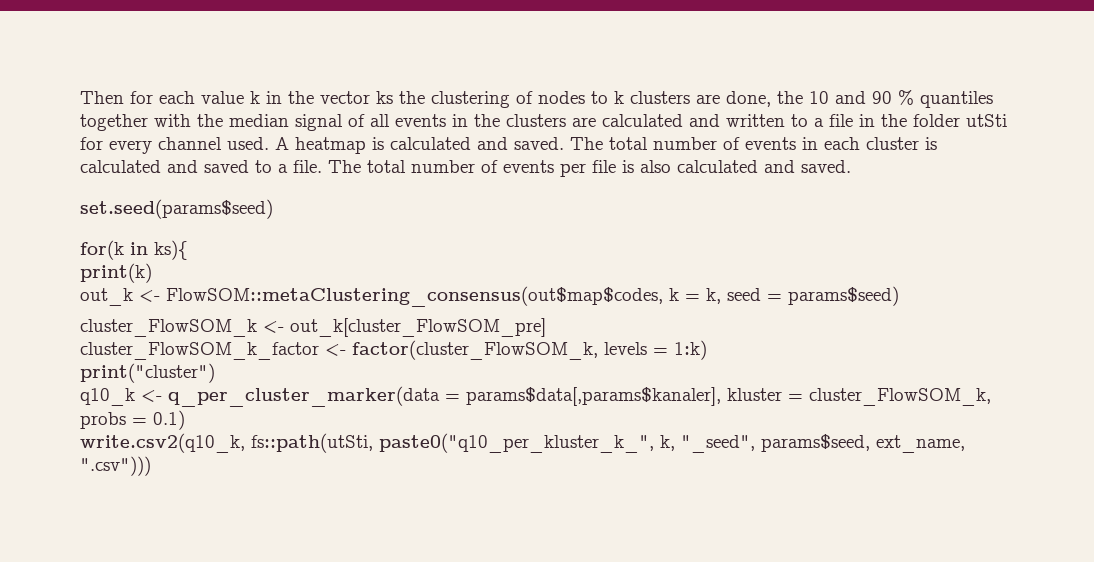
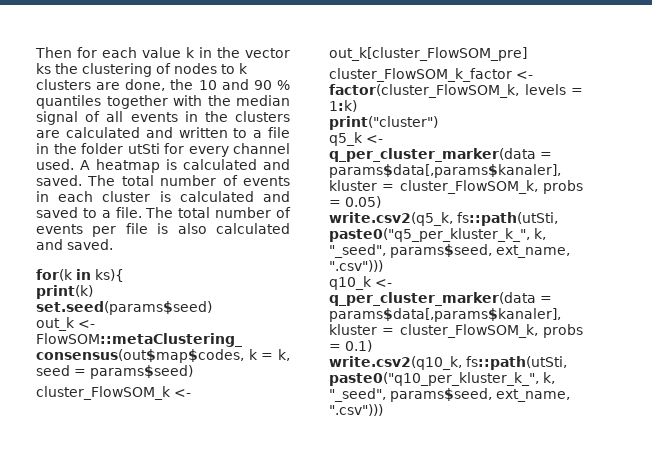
[80,199,273,219] // set.seed(params$seed) -> (113, 244) none
(152, 273) none -> [36,301,212,315] // set.seed(params$seed)
(215, 373) none -> [329,132,383,146] [329,148,552,162] [329,164,561,178] [329,180,583,194] [329,196,381,208] [329,212,558,226] [329,228,546,242] [329,244,570,258] [329,260,383,272] // q5_k <- q_per_cluster_marker(data = params$data[,params$kanaler], kluster = cluster_FlowSOM_k, probs = 0.05) // write.csv2(q5_k, fs::path(utSti, paste0("q5_per_kluster_k_", k, "_seed", params$seed, ext_name, ".csv")))

